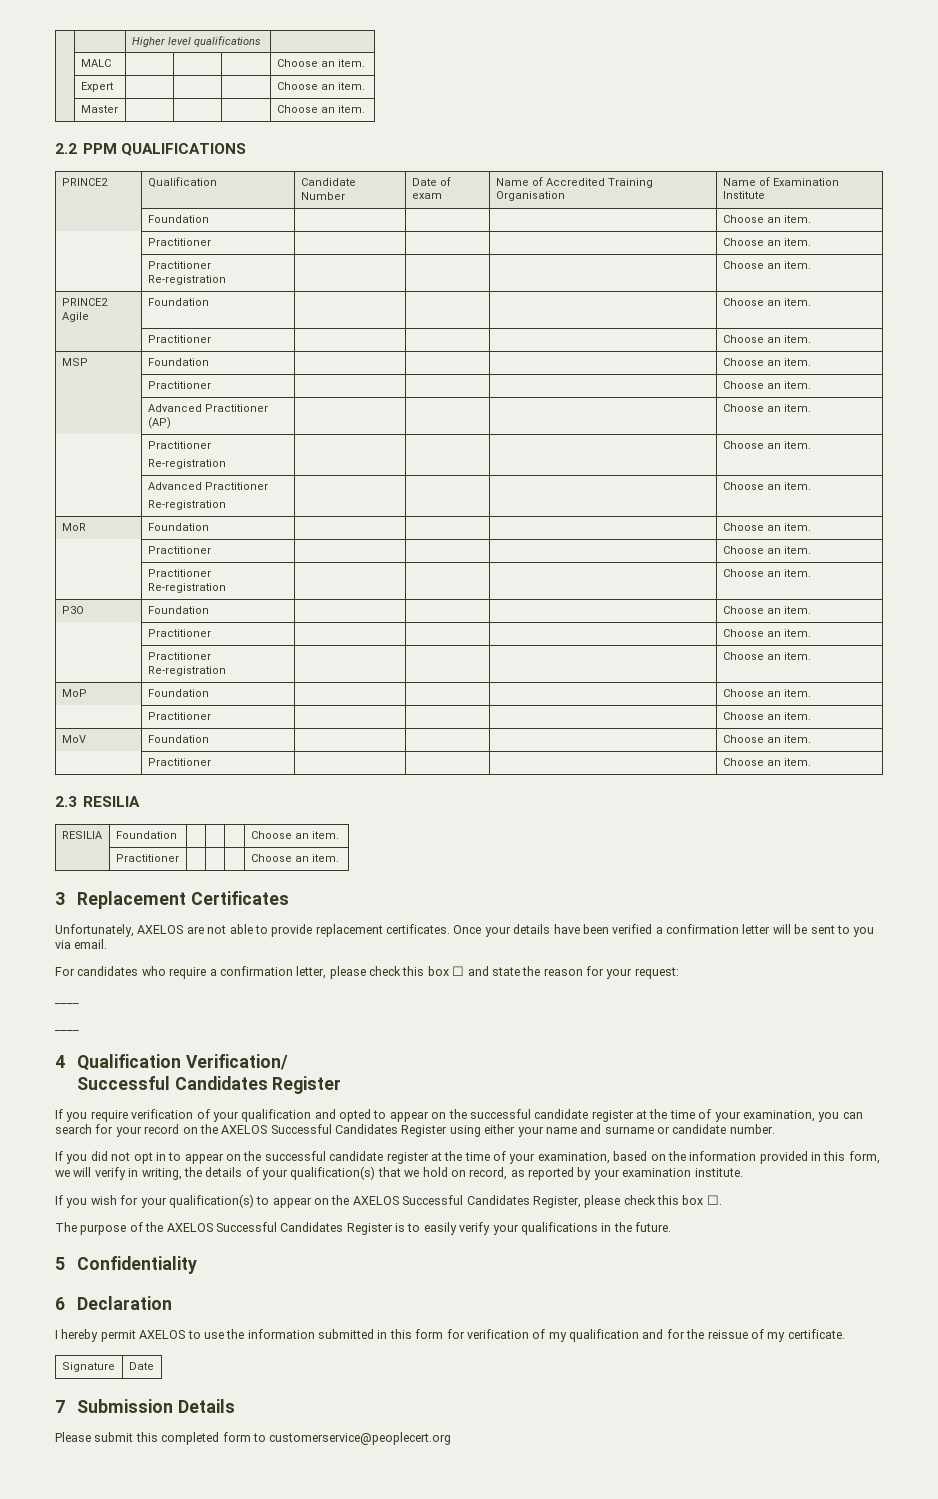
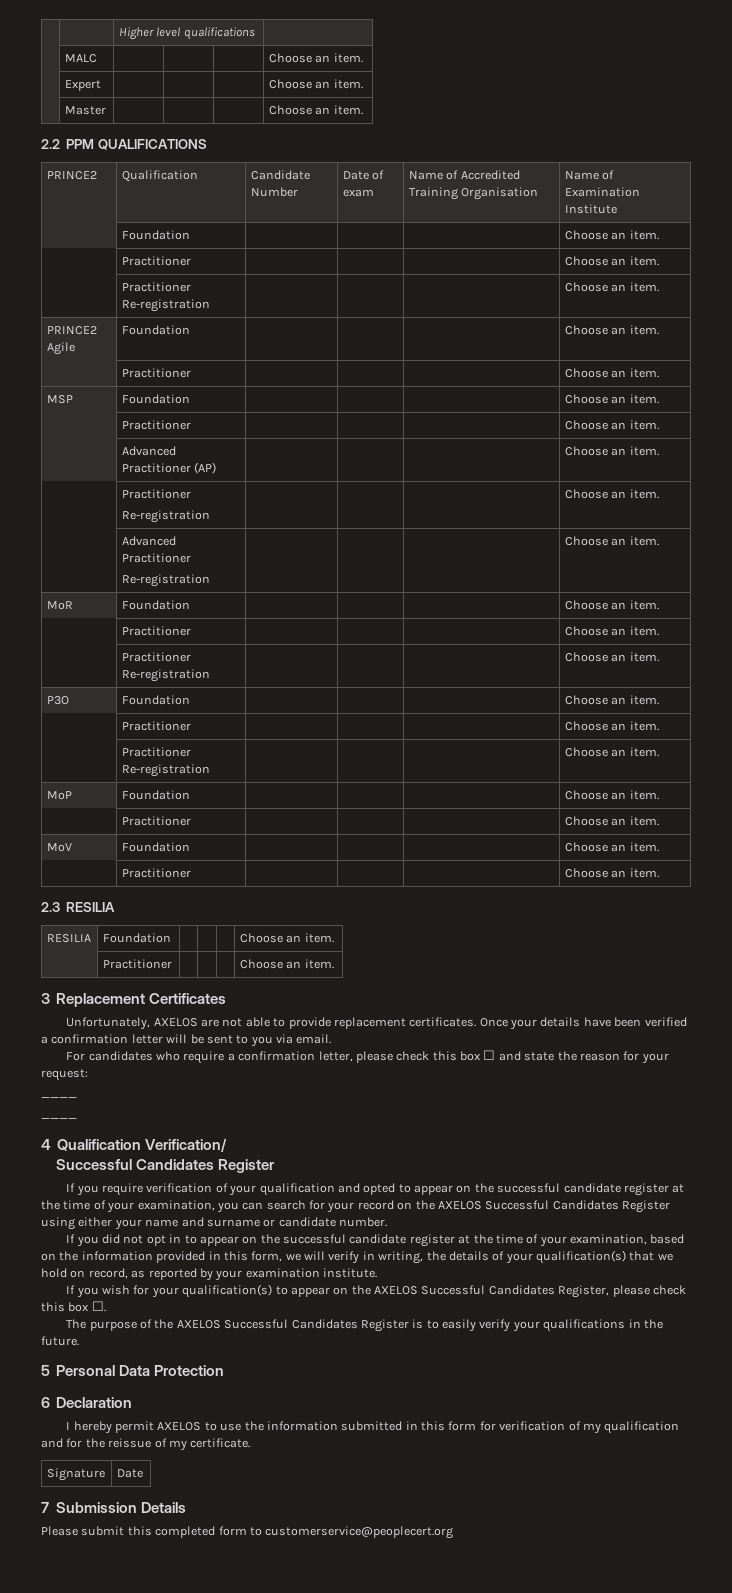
[76,1256,197,1274] Confidentiality -> [56,1365,225,1376] Personal Data Protection

